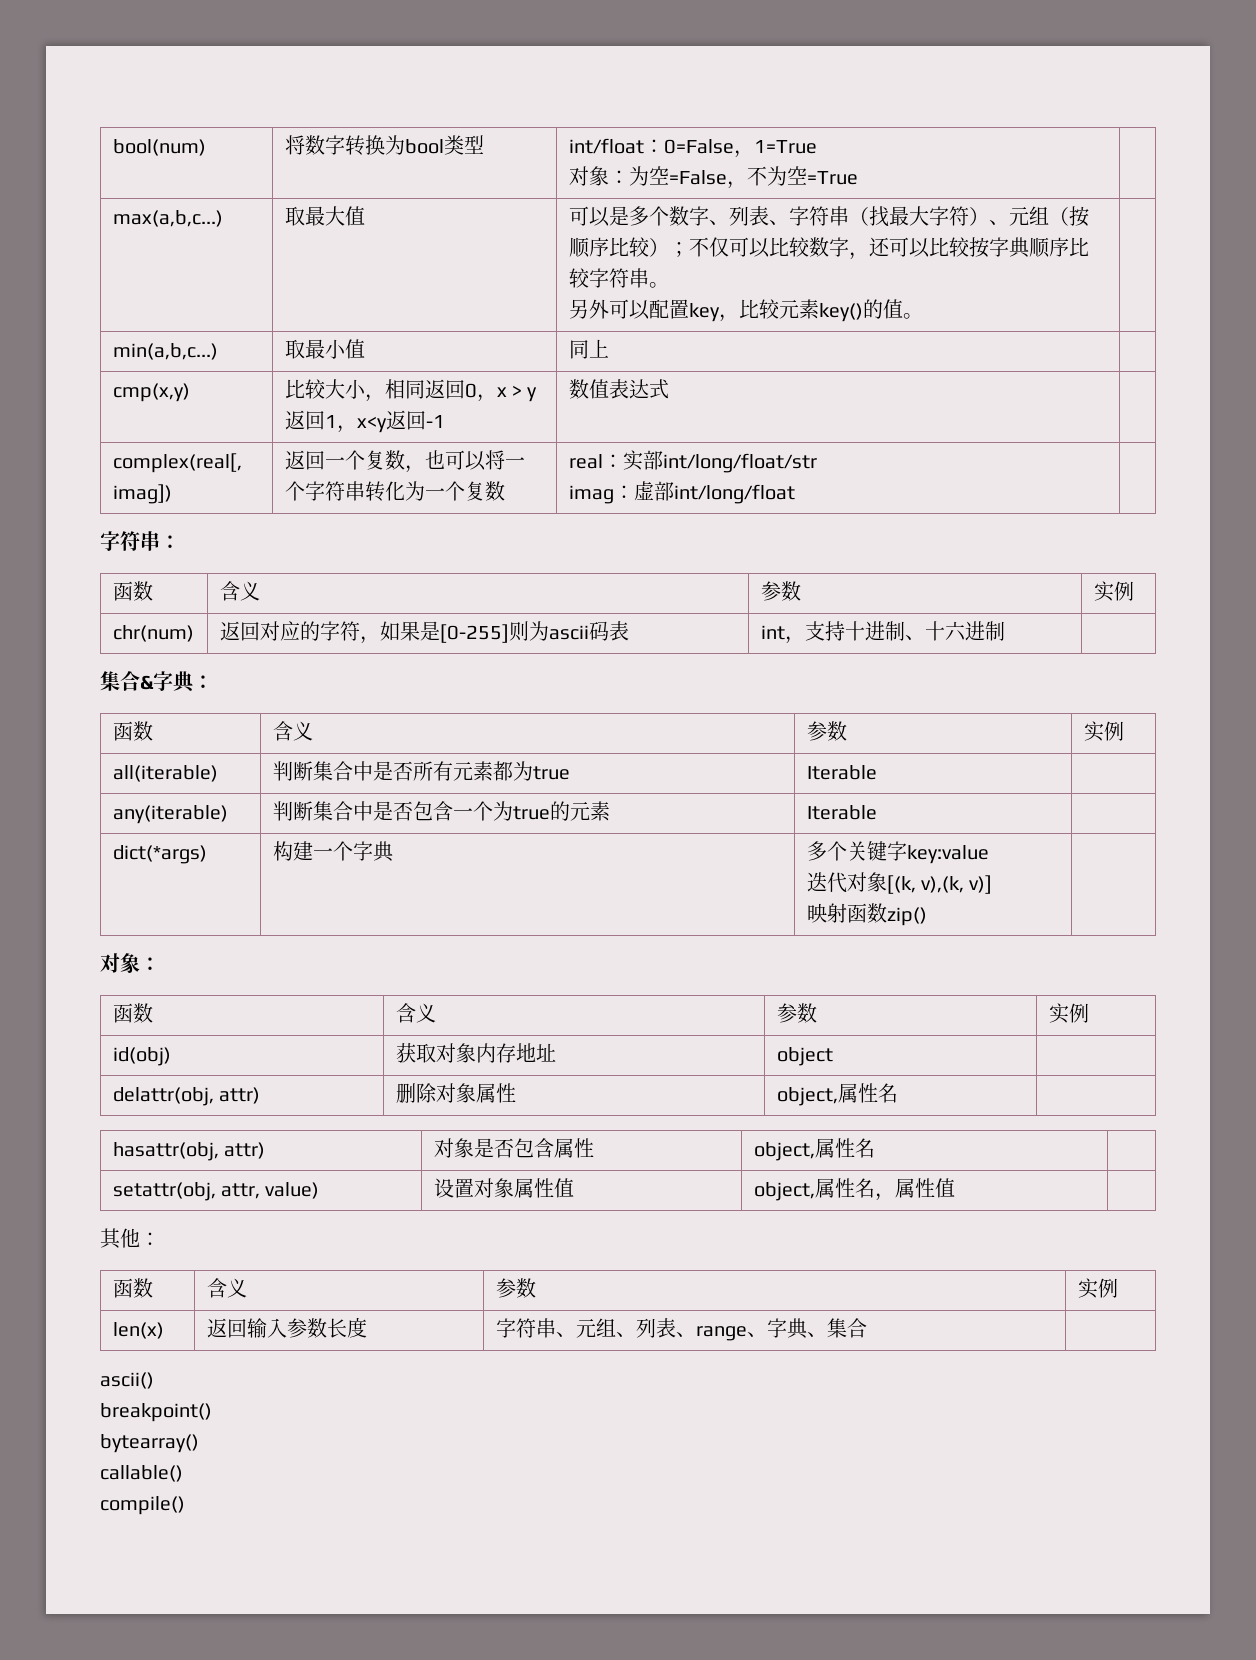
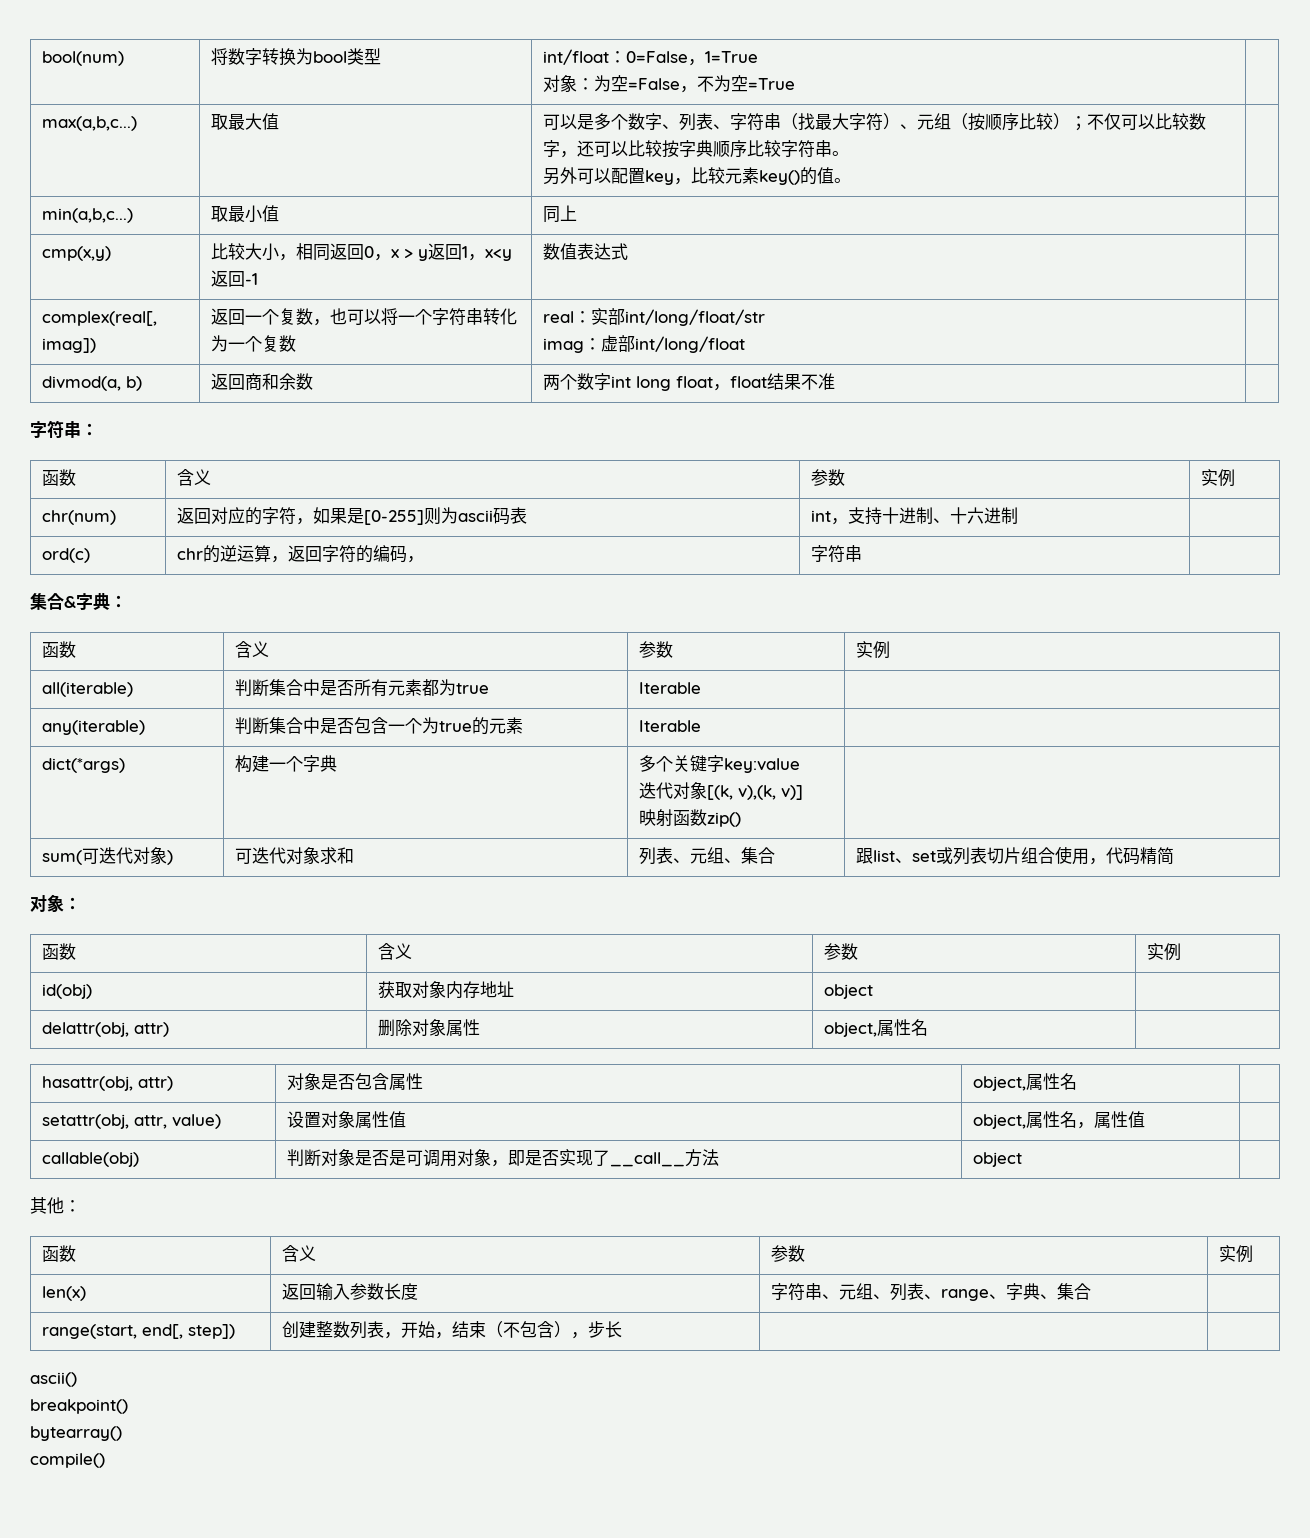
(795, 494) none -> [42,376,143,391] [211,373,314,391] [543,373,836,391] // divmod(a, b) | 返回商和余数 | 两个数字int long float，float结果不准 |
(1005, 631) none -> [42,548,91,563] [177,545,425,563] [811,545,863,563] // ord(c) | chr的逆运算，返回字符的编码， | 字符串 |
(927, 916) none -> [42,847,174,865] [235,847,355,864] [639,847,776,865] [856,846,1175,865] // sum(可迭代对象) | 可迭代对象求和 | 列表、元组、集合 | 跟list、set或列表切片组合使用，代码精简
(955, 1188) none -> [42,1152,140,1167] [287,1149,720,1167] [973,1152,1023,1167] // callable(obj) | 判断对象是否是可调用对象，即是否实现了__call__方法 | object |
(867, 1328) none -> [42,1324,236,1339] [282,1321,623,1339] // range(start, end[, step]) | 创建整数列表，开始，结束（不包含），步长 | |
[100,1465,183,1482] // callable() -> (122, 1433) none

